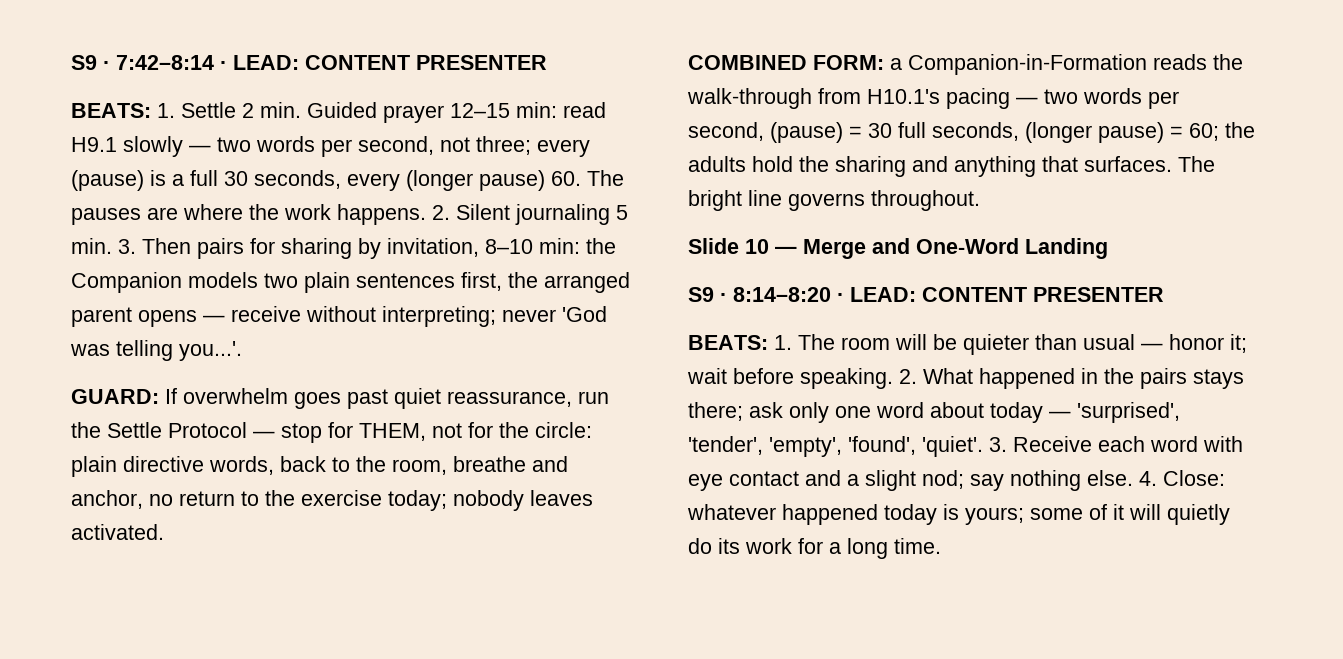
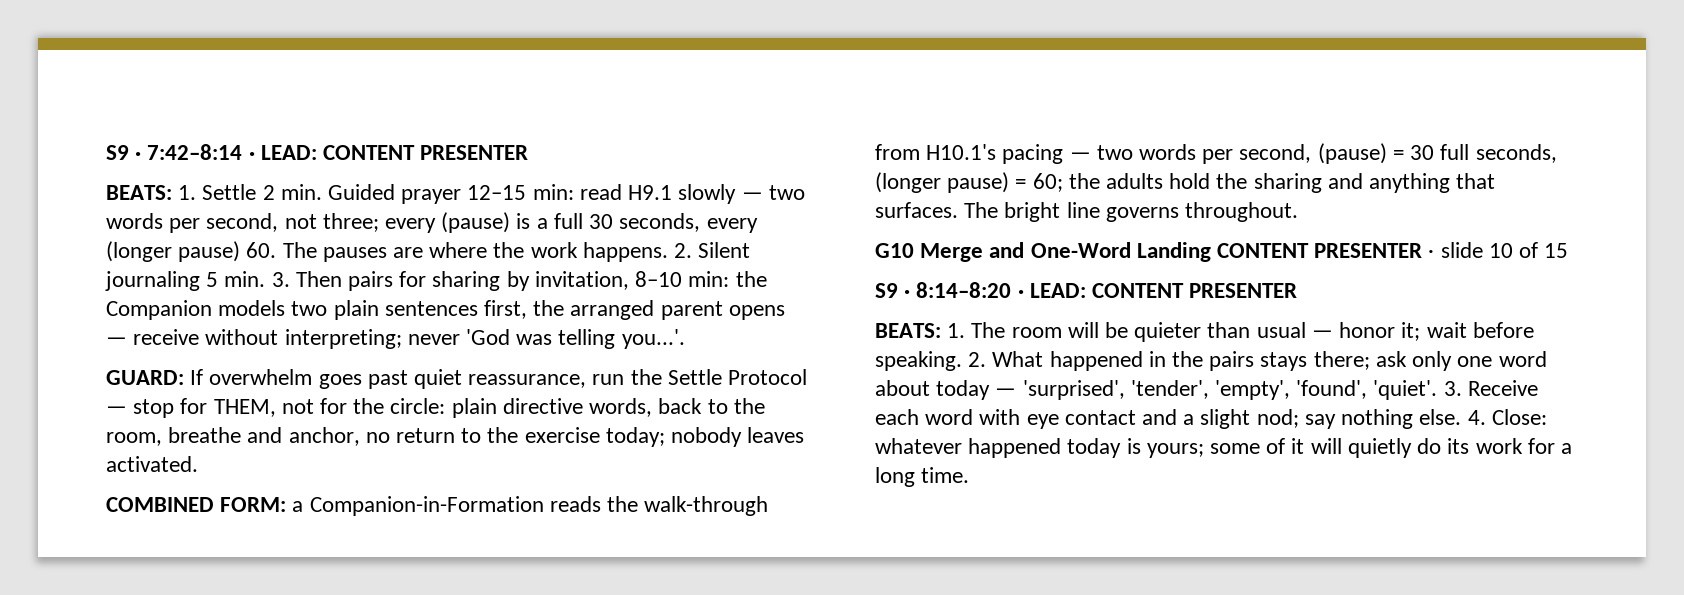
[688,238,797,254] Slide 10 — -> [875,243,914,258] G10
(1108, 248) none -> [1217,242,1569,258] CONTENT PRESENTER · slide 10 of 15

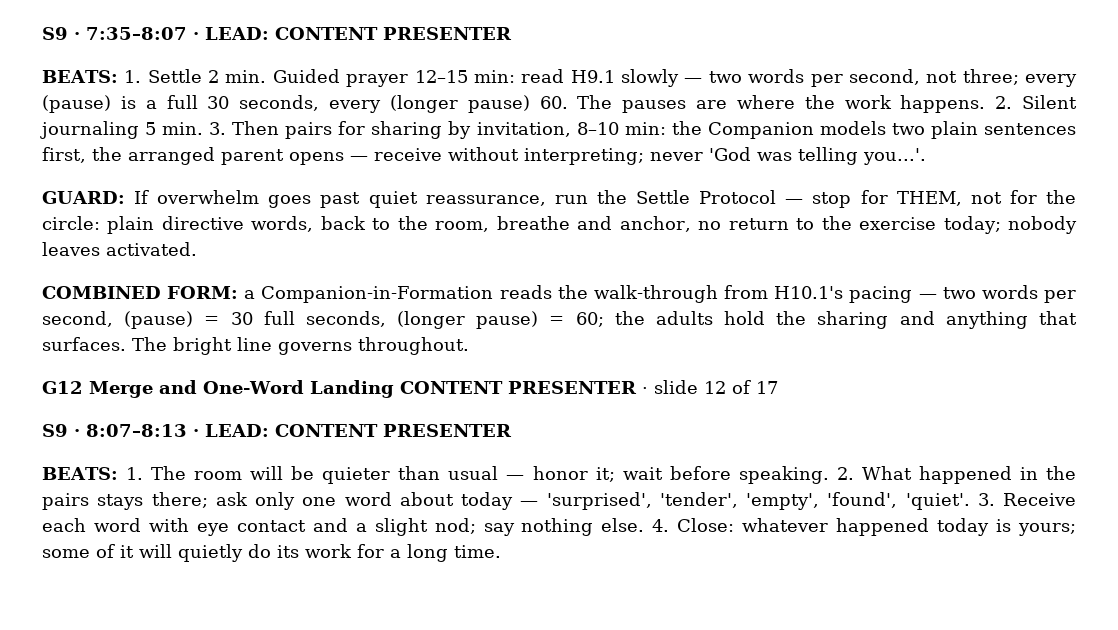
[106,144,243,160] S9 · 7:42–8:14 -> [42,27,187,40] S9 · 7:35–8:07
[875,243,914,258] G10 -> [42,381,83,394] G12
[1488,242,1569,258] [875,282,1012,298] 10 of 15 // S9 · 8:14–8:20 -> [703,380,778,394] [42,424,187,437] 12 of 17 // S9 · 8:07–8:13

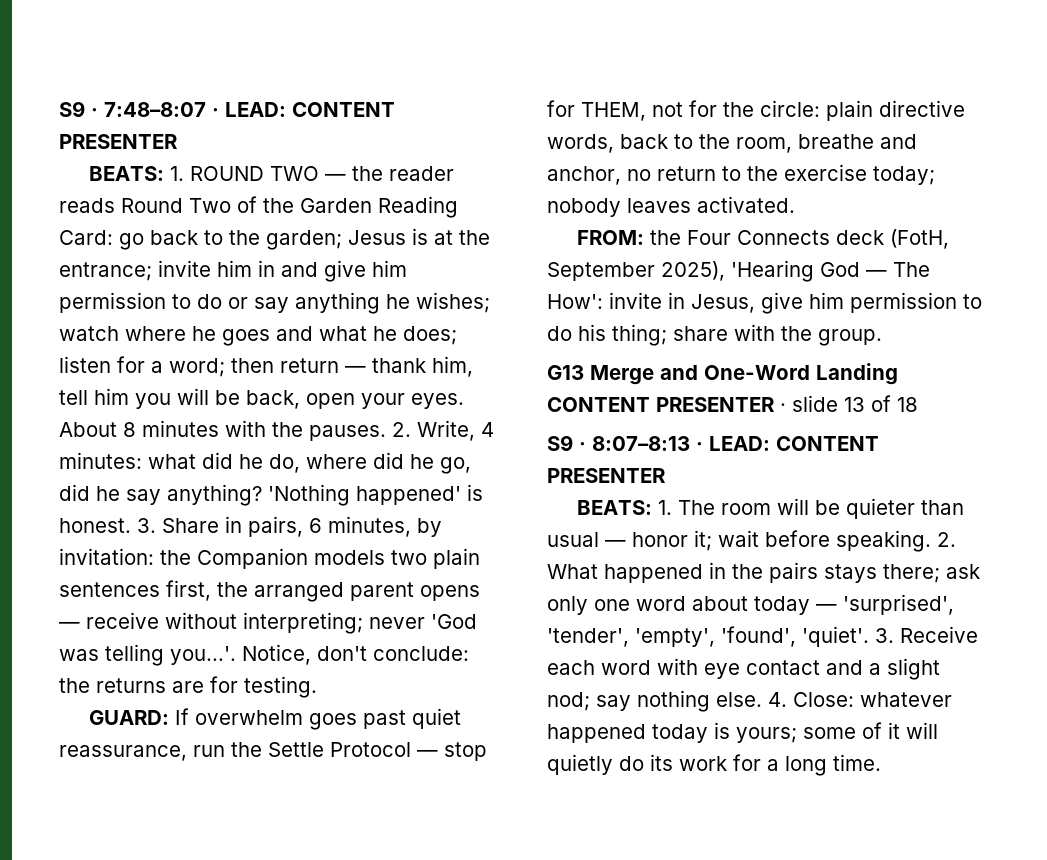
[42,27,512,40] [42,69,1077,87] [42,95,1078,113] [40,121,666,139] S9 · 7:35–8:07 · LEAD: CONTENT PRESENTER // BEATS: 1. Settle 2 min. Guided prayer 12–15 min: read H9.1 slowly — two words per second, not three; every (pause) is a full 30 seconds, every (longer pause) 60. The pauses are where the work happens. 2. Silent journaling 5 min. 3. Then pairs for sharing by invitation, 8–10 min: -> [59,101,395,117] [59,134,178,149] [89,166,455,181] [59,196,458,218] [59,228,490,250] [59,260,407,282] [59,292,490,314] [59,326,457,346] [59,356,473,377] [59,388,464,409] [59,420,494,441] [59,452,471,474] [59,484,483,506] [59,516,442,537] [59,548,154,565] S9 · 7:48–8:07 · LEAD: CONTENT PRESENTER // BEATS: 1. ROUND TWO — the reader reads Round Two of the Garden Reading Card: go back to the garden; Jesus is at the entrance; invite him in and give him permission to do or say anything he wishes; watch where he goes and what he does; listen for a word; then return — thank him, tell him you will be back, open your eyes. About 8 minutes with the pauses. 2. Write, 4 minutes: what did he do, where did he go, did he say anything? 'Nothing happened' is honest. 3. Share in pairs, 6 minutes, by invitation:
(926, 156) none -> [242,644,469,665] [59,676,317,698] Notice, don't conclude: the returns are for testing.
[42,285,1076,303] [42,311,1077,329] [42,337,469,355] [42,381,83,394] COMBINED FORM: a Companion-in-Formation reads the walk-through from H10.1's pacing — two words per second, (pause) = 30 full seconds, (longer pause) = 60; the adults hold the sharing and anything that surfaces. The bright line governs throughout. // G12 -> [577,229,950,249] [547,260,930,282] [547,292,982,314] [547,324,882,346] [547,365,584,380] FROM: the Four Connects deck (FotH, September 2025), 'Hearing God — The How': invite in Jesus, give him permission to do his thing; share with the group. // G13
[703,380,778,394] 12 of 17 -> [844,395,918,412] 13 of 18

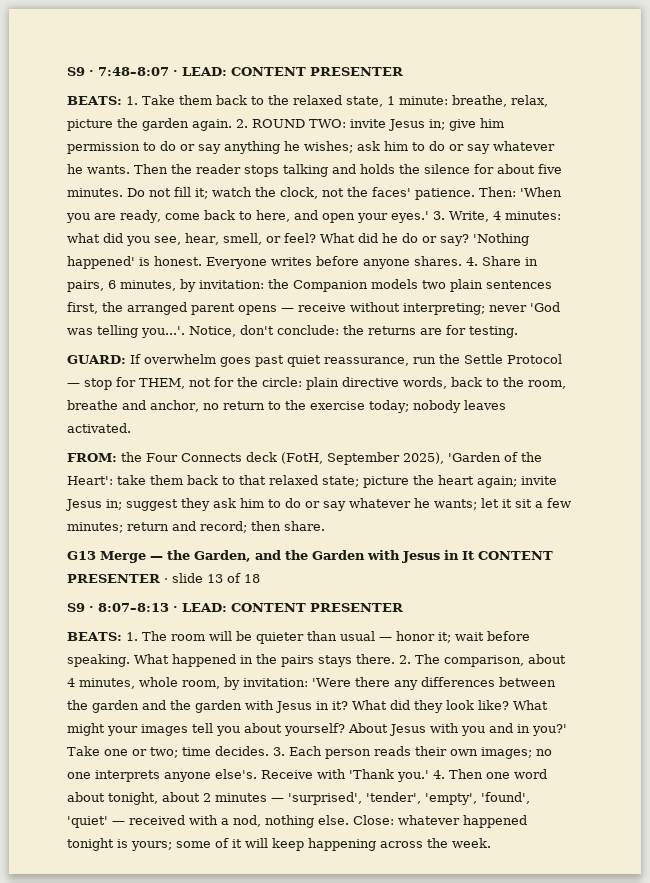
[190,166,455,181] [59,196,458,218] [59,228,490,250] [59,260,318,281] ROUND TWO — the reader reads Round Two of the Garden Reading Card: go back to the garden; Jesus is at the entrance; invite him in and -> [142,95,548,107] [67,118,445,131] Take them back to the relaxed state, 1 minute: breathe, relax, picture the garden again. 2. ROUND TWO: invite Jesus in;
[59,326,457,346] [59,356,473,377] [59,388,464,409] [59,420,411,441] watch where he goes and what he does; listen for a word; then return — thank him, tell him you will be back, open your eyes. About 8 minutes with the pauses. 2. -> [357,141,555,154] [67,164,562,177] [67,187,562,200] [66,210,445,223] ask him to do or say whatever he wants. Then the reader stops talking and holds the silence for about five minutes. Do not fill it; watch the clock, not the faces' patience. Then: 'When you are ready, come back to here, and open your eyes.' 3.
[239,452,471,474] [59,484,483,506] [59,518,156,533] he do, where did he go, did he say anything? 'Nothing happened' is honest. 3. -> [126,233,529,246] [67,256,478,269] you see, hear, smell, or feel? What did he do or say? 'Nothing happened' is honest. Everyone writes before anyone shares. 4.
[731,260,930,282] [547,292,982,314] [547,324,882,346] [547,363,898,385] 'Hearing God — The How': invite in Jesus, give him permission to do his thing; share with the group. // G13 Merge and One-Word Landing -> [448,452,542,462] [67,475,557,488] [65,498,571,511] [67,521,325,533] [67,550,474,563] 'Garden of the Heart': take them back to that relaxed state; picture the heart again; invite Jesus in; suggest they ask him to do or say whatever he wants; let it sit a few minutes; return and record; then share. // G13 Merge — the Garden, and the Garden with Jesus in It
[937,532,956,547] 2. -> (130, 660) none
[883,564,980,583] [547,596,810,615] there; ask only one word about today -> [356,654,566,667] [67,677,556,690] [67,700,548,713] [67,723,567,736] [67,746,552,759] [67,769,547,782] [67,792,267,805] there. 2. The comparison, about 4 minutes, whole room, by invitation: 'Were there any differences between the garden and the garden with Jesus in it? What did they look like? What might your images tell you about yourself? About Jesus with you and in you?' Take one or two; time decides. 3. Each person reads their own images; no one interprets anyone else's. Receive with 'Thank you.' 4. Then one word about tonight, about 2 minutes
[802,626,978,647] [547,658,940,680] [547,692,631,711] 'quiet'. 3. Receive each word with eye contact and a slight nod; say -> [67,815,261,828] 'quiet' — received with a nod,
[768,692,787,707] 4. -> (349, 820) none
[652,724,708,743] today -> [67,838,114,851] tonight
[547,754,881,776] quietly do its work for a long time. -> [272,838,491,851] keep happening across the week.

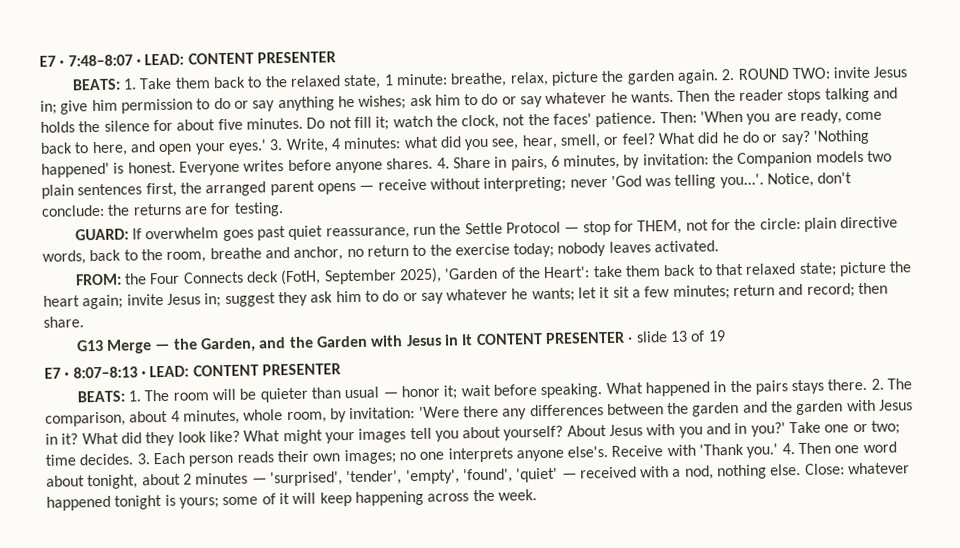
[67,67,85,76] S9 -> [39,55,56,67] E7
[244,574,260,583] [67,603,85,612] 18 // S9 -> [707,330,726,342] [44,367,61,379] 19 // E7

